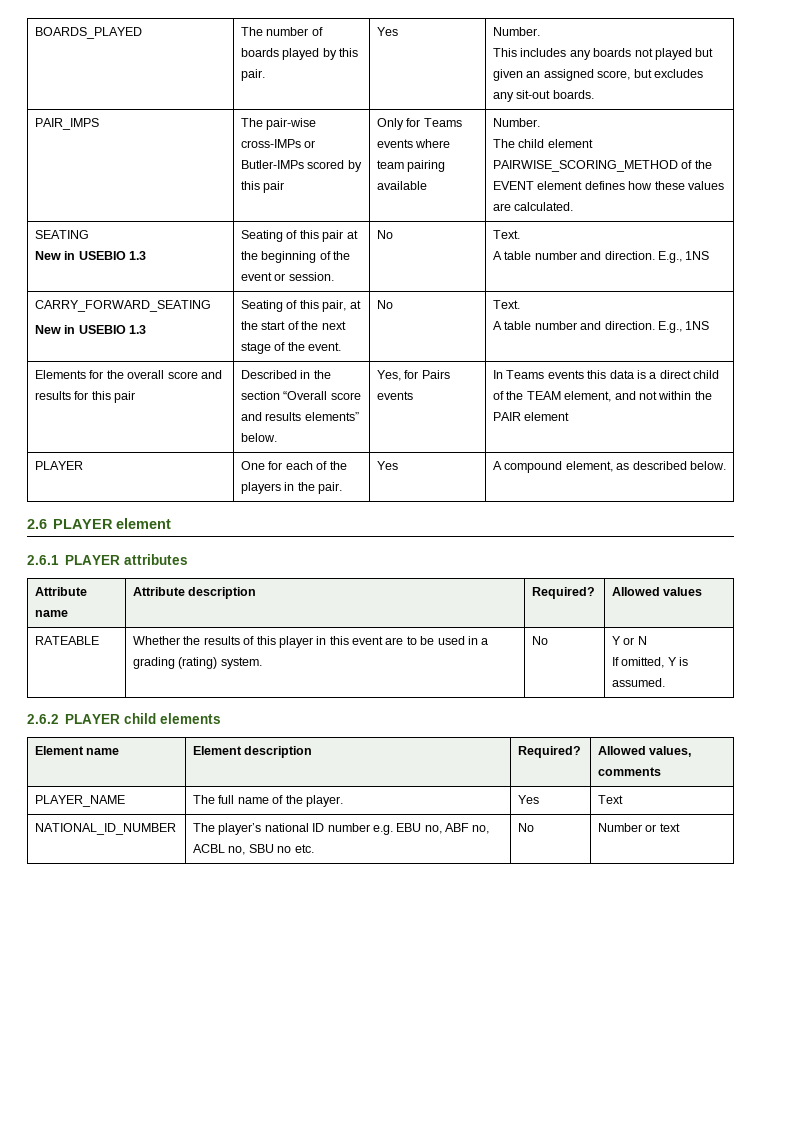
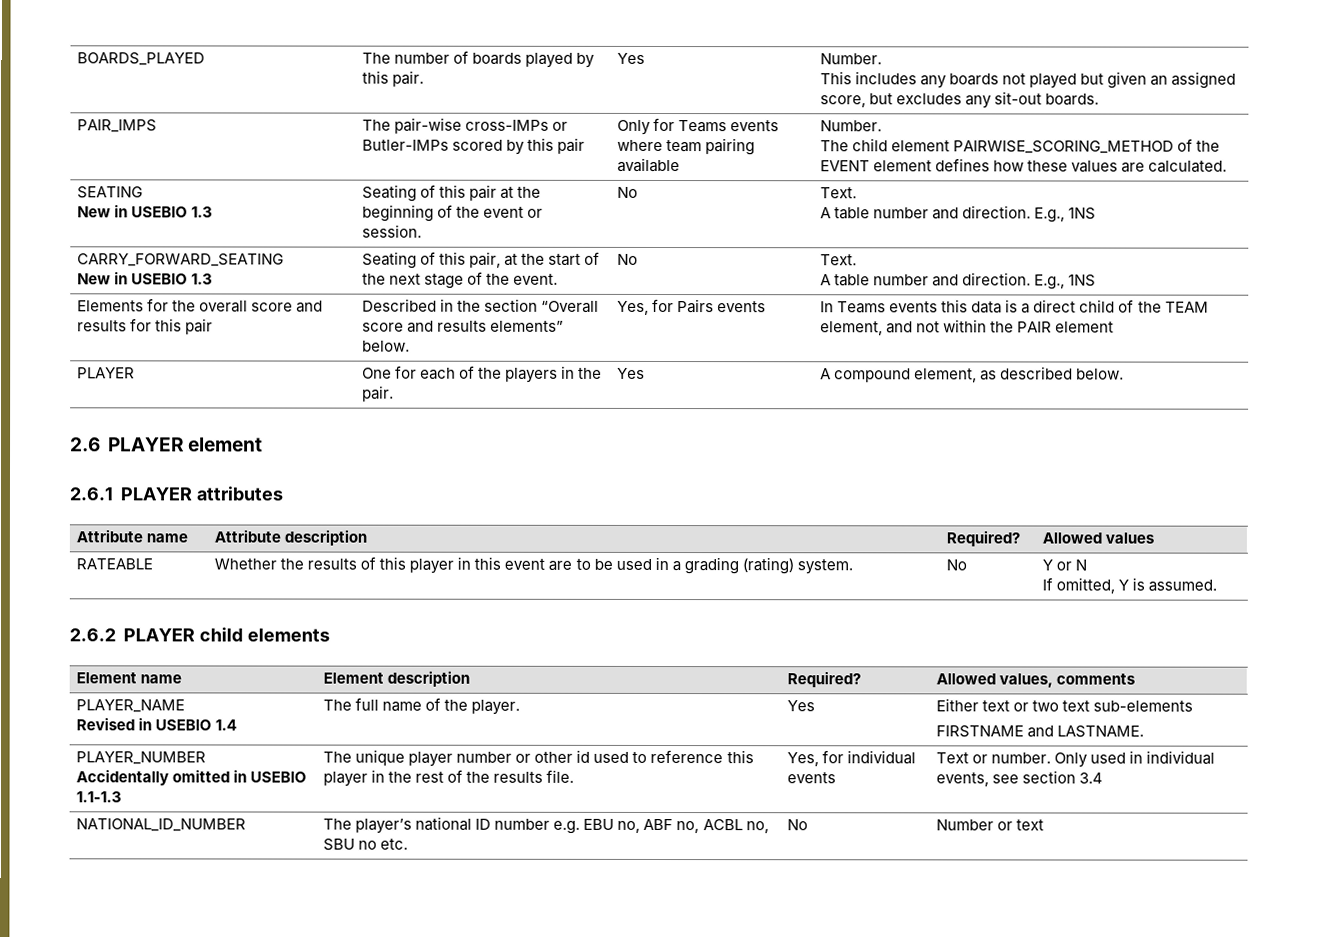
(126, 801) none -> [76,717,238,731] // Revised in USEBIO 1.4
[598,795,624,804] Text -> [936,698,1194,712] [936,725,1145,738] [76,751,207,765] [76,769,308,786] [76,791,123,803] [323,749,754,767] [323,769,575,787] [787,750,917,767] [787,772,837,784] [936,750,1216,768] [936,770,1104,787] Either text or two text sub-elements // FIRSTNAME and LASTNAME. // PLAYER_NUMBER // Accidentally omitted in USEBIO 1.1-1.3 | The unique player number or other id used to reference this player in the rest of the results file. | Yes, for individual events | Text or number. Only used in individual events, see section 3.4

